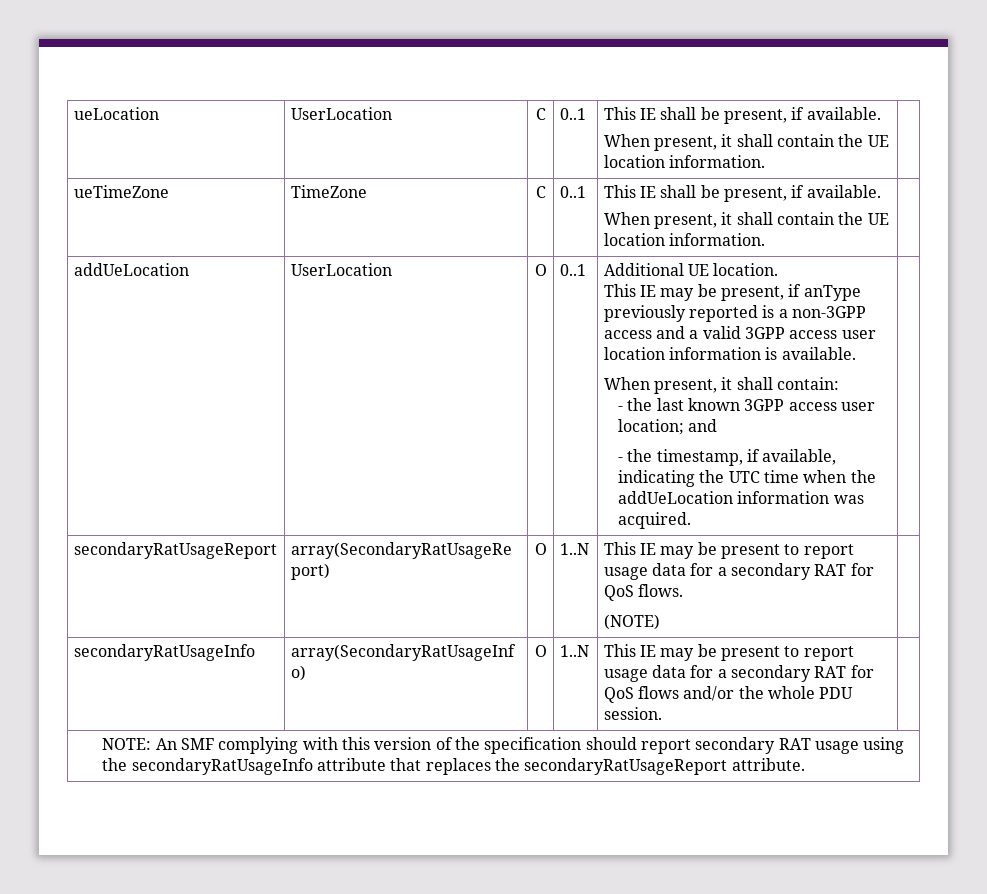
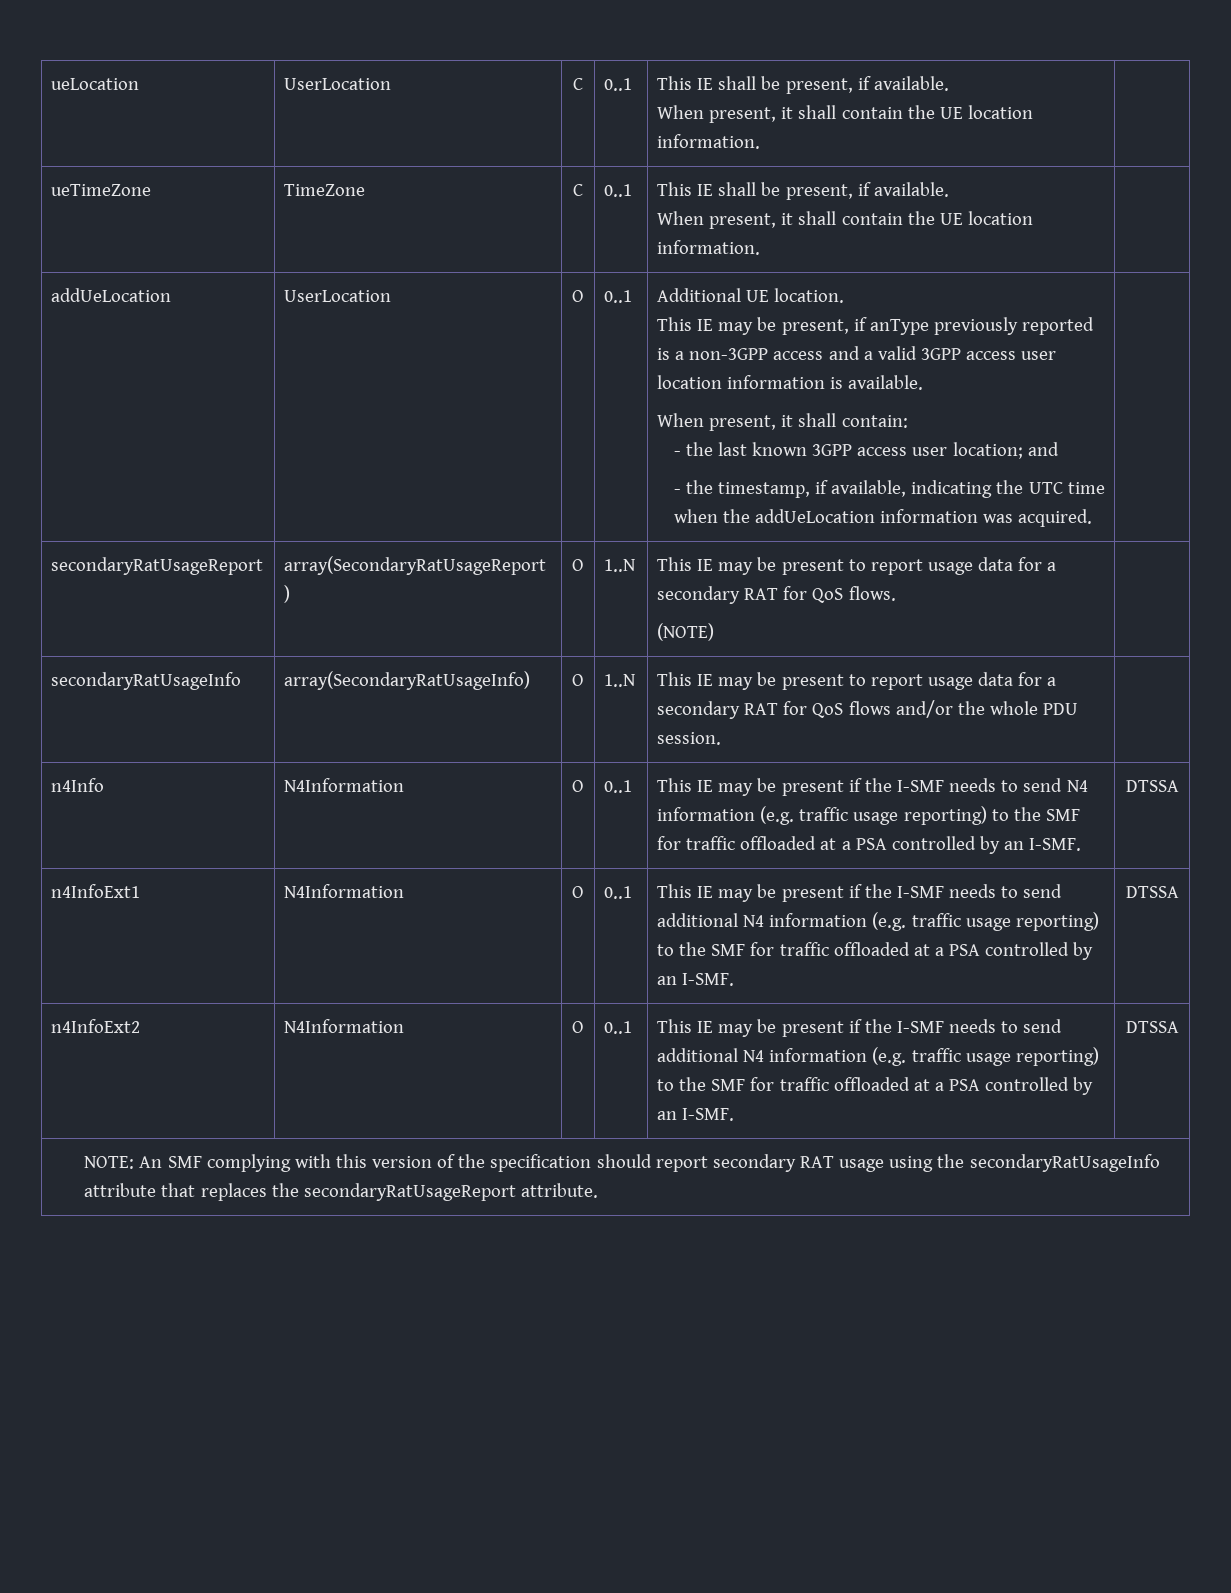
(662, 713) none -> [51,778,105,792] [284,778,405,792] [572,780,584,792] [604,780,633,793] [657,778,1088,796] [657,806,1080,825] [657,836,1082,854] [1125,780,1179,792] [51,884,141,898] [284,884,405,898] [572,886,584,898] [604,886,633,899] [657,884,1063,902] [657,912,1099,931] [657,942,1094,960] [657,973,735,986] [1125,886,1179,898] [51,1019,141,1033] [284,1019,405,1033] [572,1021,584,1033] [604,1021,633,1034] [657,1019,1063,1037] [657,1047,1099,1066] [657,1077,1094,1095] [657,1108,735,1121] [1125,1021,1179,1033] // n4Info | N4Information | O | 0..1 | This IE may be present if the I-SMF needs to send N4 information (e.g. traffic usage reporting) to the SMF for traffic offloaded at a PSA controlled by an I-SMF. | DTSSA // n4InfoExt1 | N4Information | O | 0..1 | This IE may be present if the I-SMF needs to send additional N4 information (e.g. traffic usage reporting) to the SMF for traffic offloaded at a PSA controlled by an I-SMF. | DTSSA // n4InfoExt2 | N4Information | O | 0..1 | This IE may be present if the I-SMF needs to send additional N4 information (e.g. traffic usage reporting) to the SMF for traffic offloaded at a PSA controlled by an I-SMF. | DTSSA

